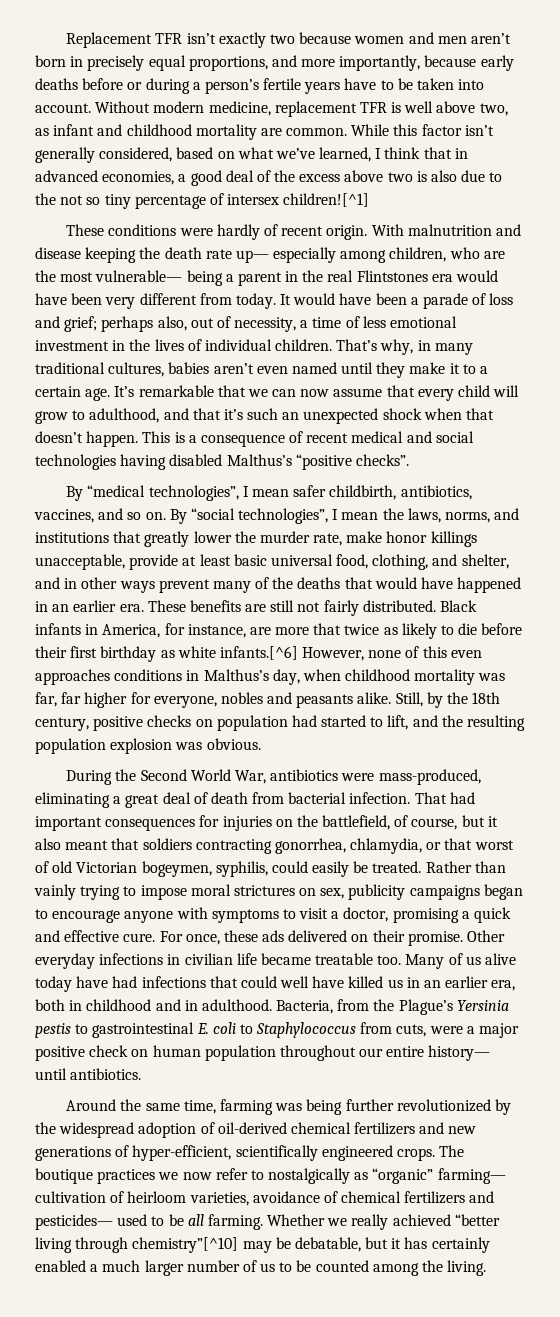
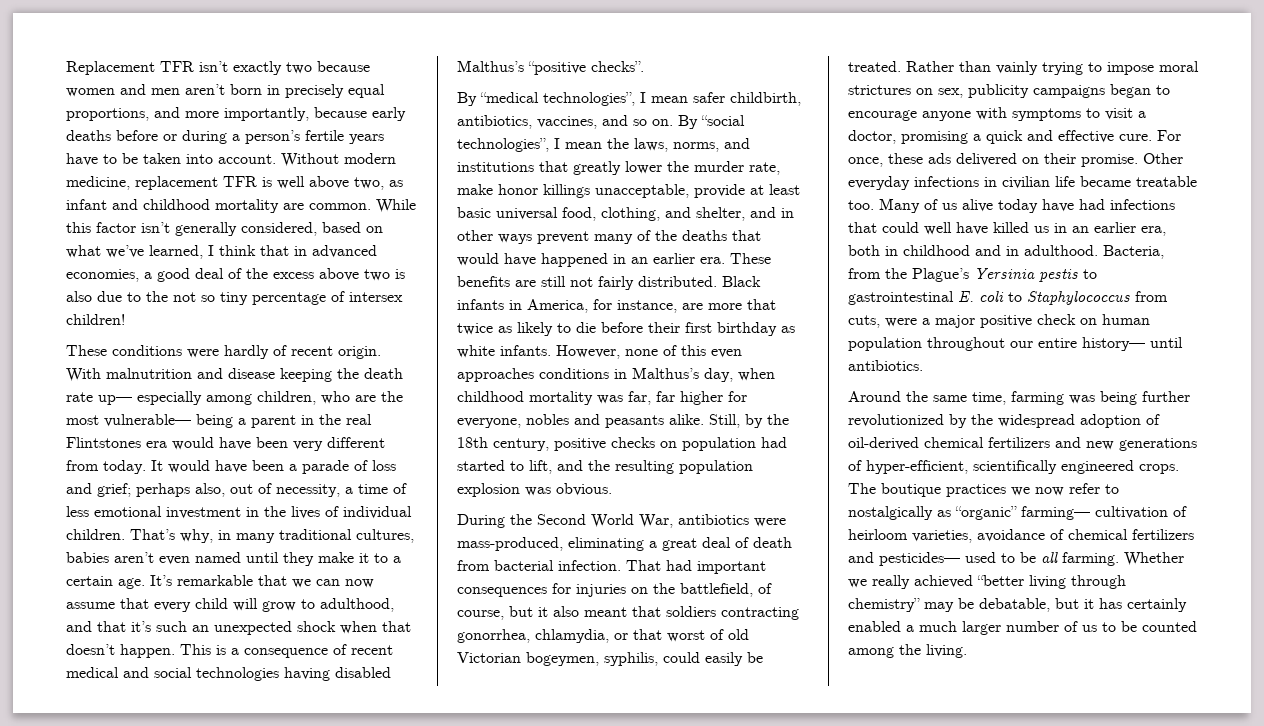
[283,193,370,207] children![^1] -> [66,314,125,325] children!
[219,646,298,660] infants.[^6] -> [500,345,551,356] infants.
[132,1237,239,1253] chemistry”[^10] -> [848,598,920,612] chemistry”

